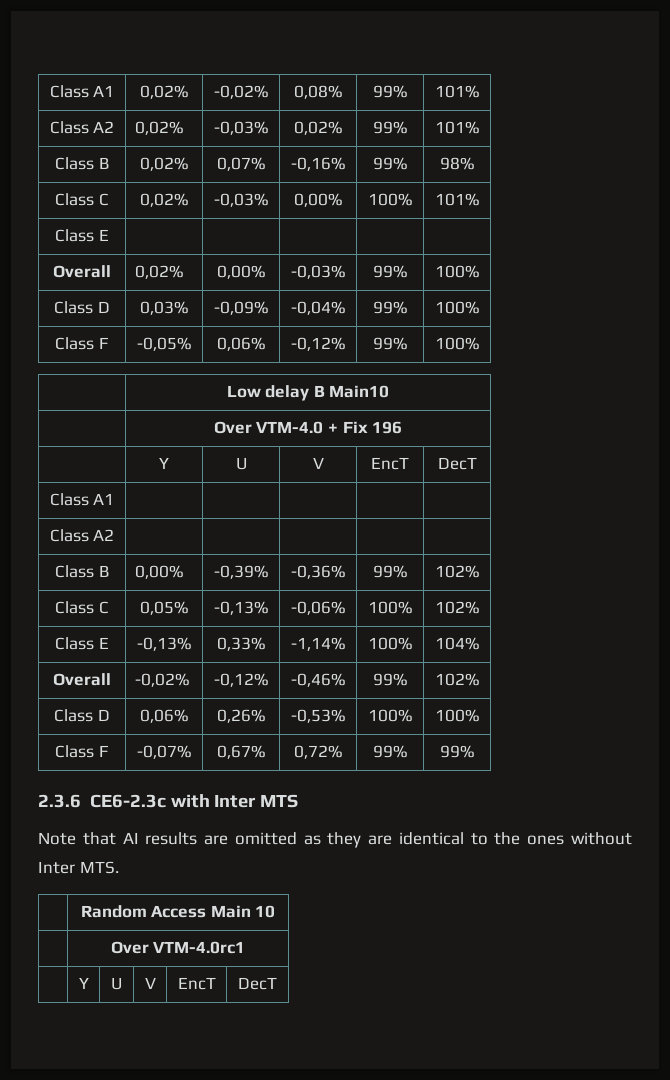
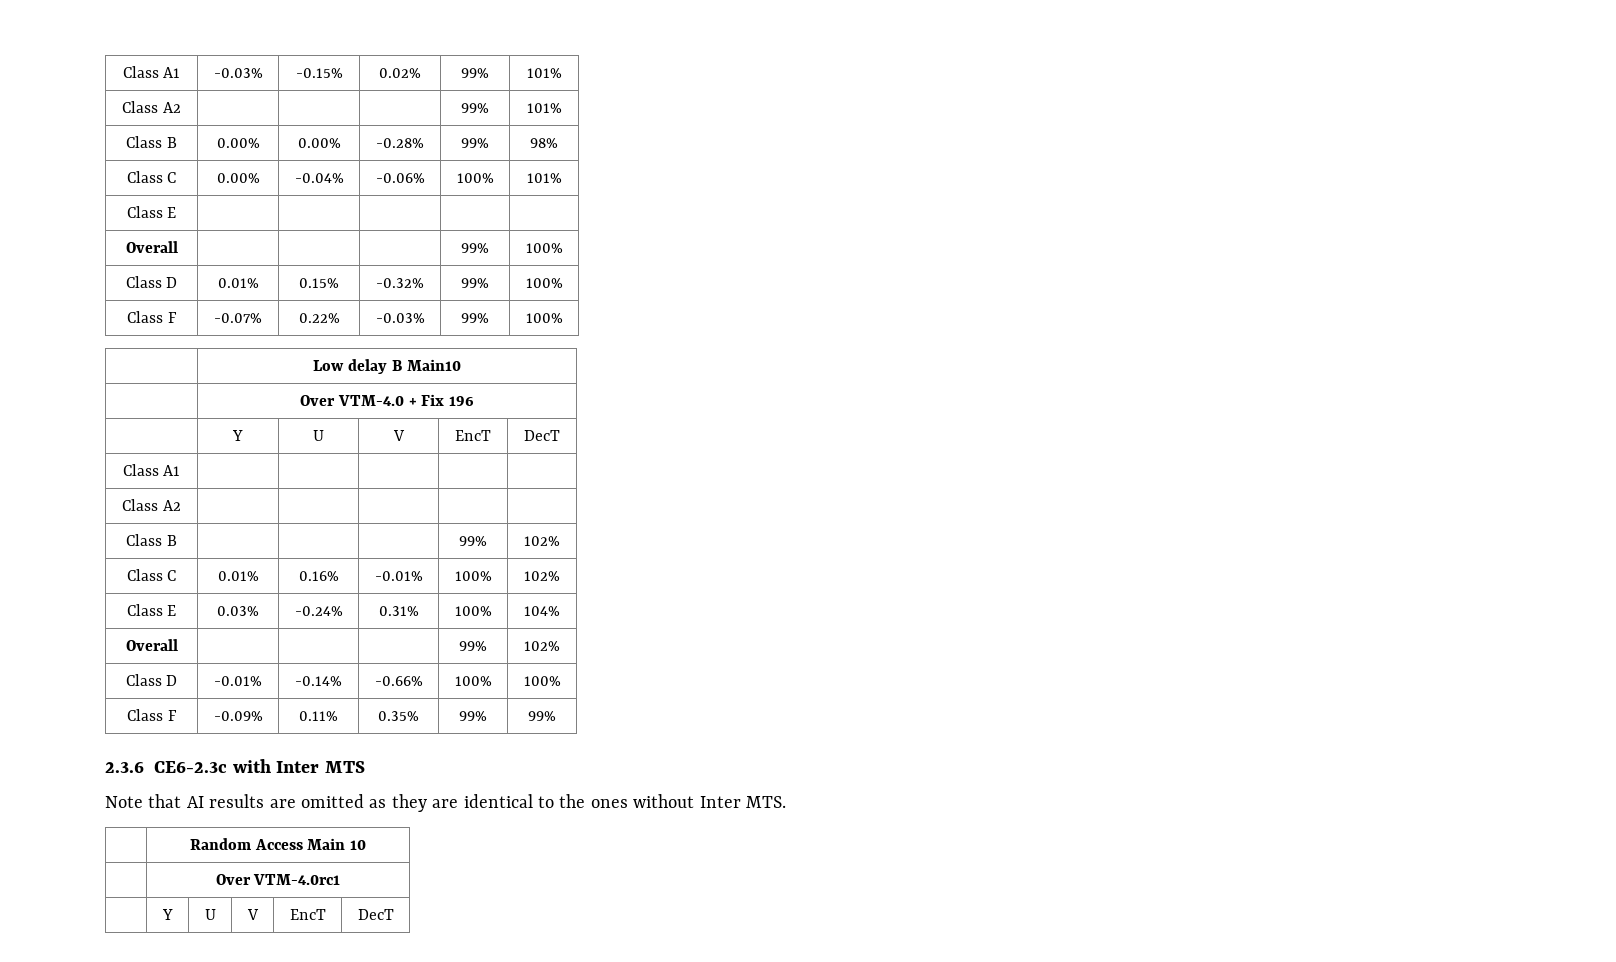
[49,85,115,98] [139,85,189,99] [213,85,269,99] [293,85,343,99] Class A1 | 0,02% | -0,02% | 0,08% -> [122,66,181,78] [213,68,263,78] [295,68,343,78] [379,68,421,78] Class A1 | -0.03% | -0.15% | 0.02%
[135,121,185,135] [213,121,269,135] [293,121,343,135] 0,02% | -0,03% | 0,02% -> (181, 107) | |
[139,157,189,171] [216,157,266,171] [290,157,346,171] 0,02% | 0,07% | -0,16% -> [216,138,260,148] [297,138,341,148] [376,138,424,148] 0.00% | 0.00% | -0.28%
[139,193,189,207] [213,193,269,207] [293,193,343,207] 0,02% | -0,03% | 0,00% -> [216,173,260,183] [294,173,344,183] [375,173,425,183] 0.00% | -0.04% | -0.06%
[135,265,185,279] [216,265,266,279] [290,265,346,279] 0,02% | 0,00% | -0,03% -> (178, 247) | |
[139,301,189,315] [213,301,269,315] [290,301,346,315] 0,03% | -0,09% | -0,04% -> [217,278,259,288] [299,278,339,288] [376,278,424,288] 0.01% | 0.15% | -0.32%
[136,337,192,351] [216,337,266,351] [290,337,346,351] -0,05% | 0,06% | -0,12% -> [214,313,262,323] [298,313,340,323] [375,313,425,323] -0.07% | 0.22% | -0.03%
[135,565,185,579] [213,565,269,579] [290,565,346,579] 0,00% | -0,39% | -0,36% -> (177, 540) | |
[139,601,189,615] [213,601,269,615] [290,601,346,615] 0,05% | -0,13% | -0,06% -> [217,571,259,581] [298,571,339,581] [374,571,423,581] 0.01% | 0.16% | -0.01%
[136,637,192,651] [216,637,266,651] [290,637,346,651] -0,13% | 0,33% | -1,14% -> [217,606,259,616] [294,606,343,616] [378,606,419,616] 0.03% | -0.24% | 0.31%
[135,673,191,687] [213,673,269,687] [290,673,346,687] -0,02% | -0,12% | -0,46% -> (178, 645) | |
[139,709,189,723] [216,709,266,723] [290,709,346,723] 0,06% | 0,26% | -0,53% -> [214,676,262,686] [295,676,342,686] [374,676,423,686] -0.01% | -0.14% | -0.66%
[136,745,192,759] [216,745,266,759] [293,745,343,759] -0,07% | 0,67% | 0,72% -> [213,711,263,721] [299,711,338,721] [378,711,419,721] -0.09% | 0.11% | 0.35%

